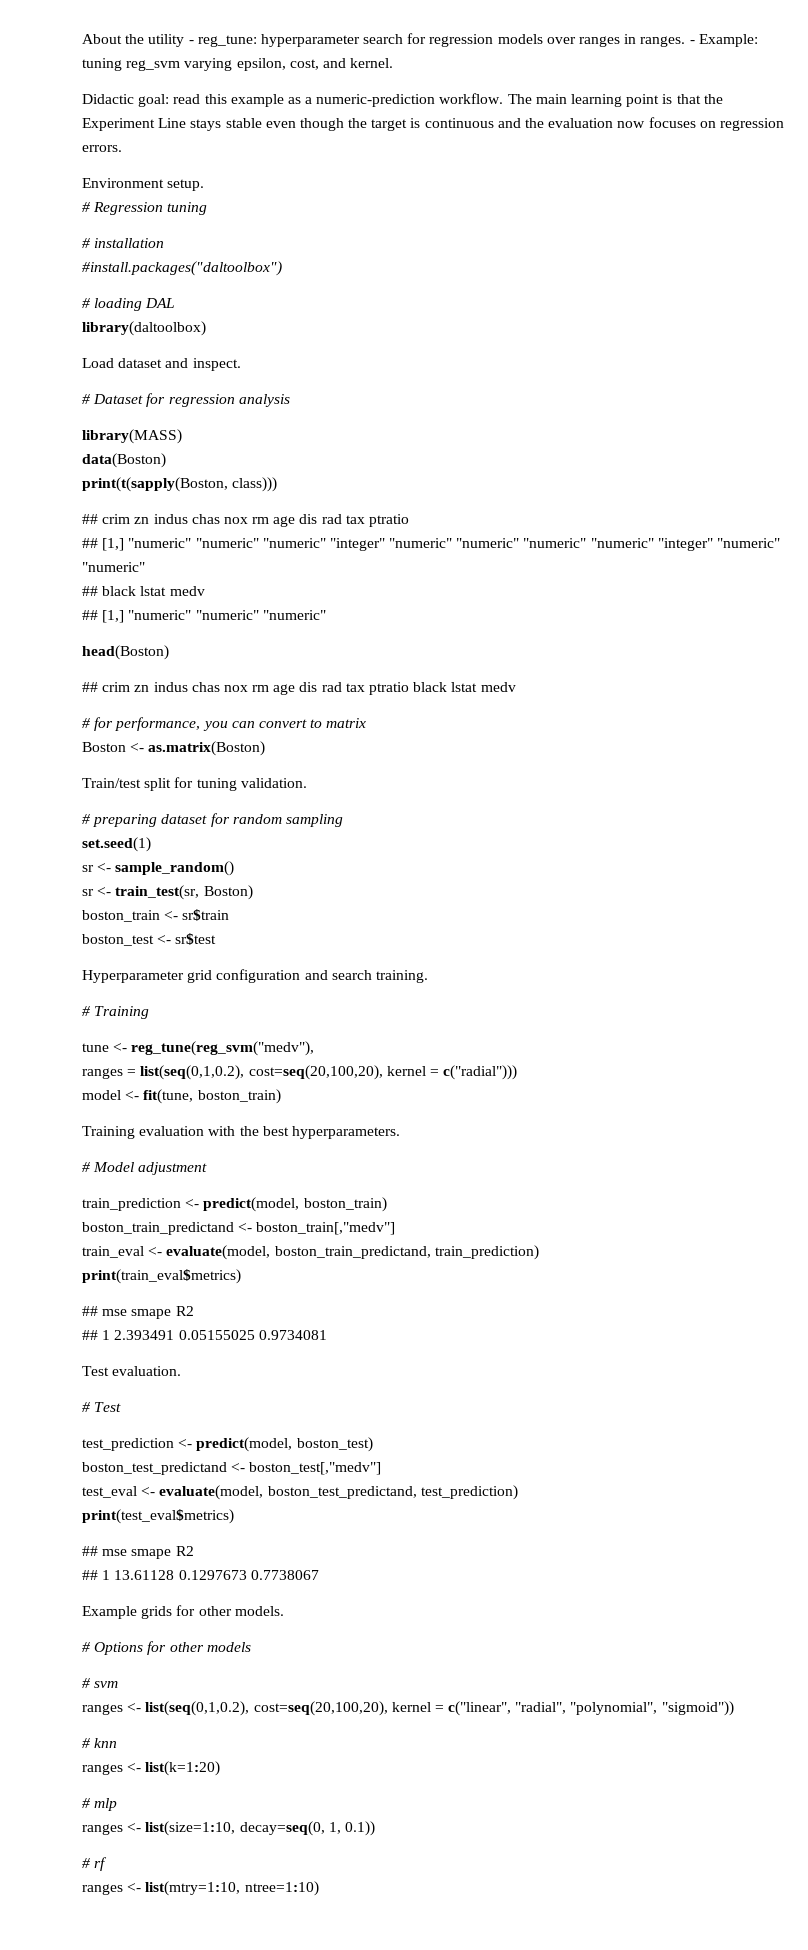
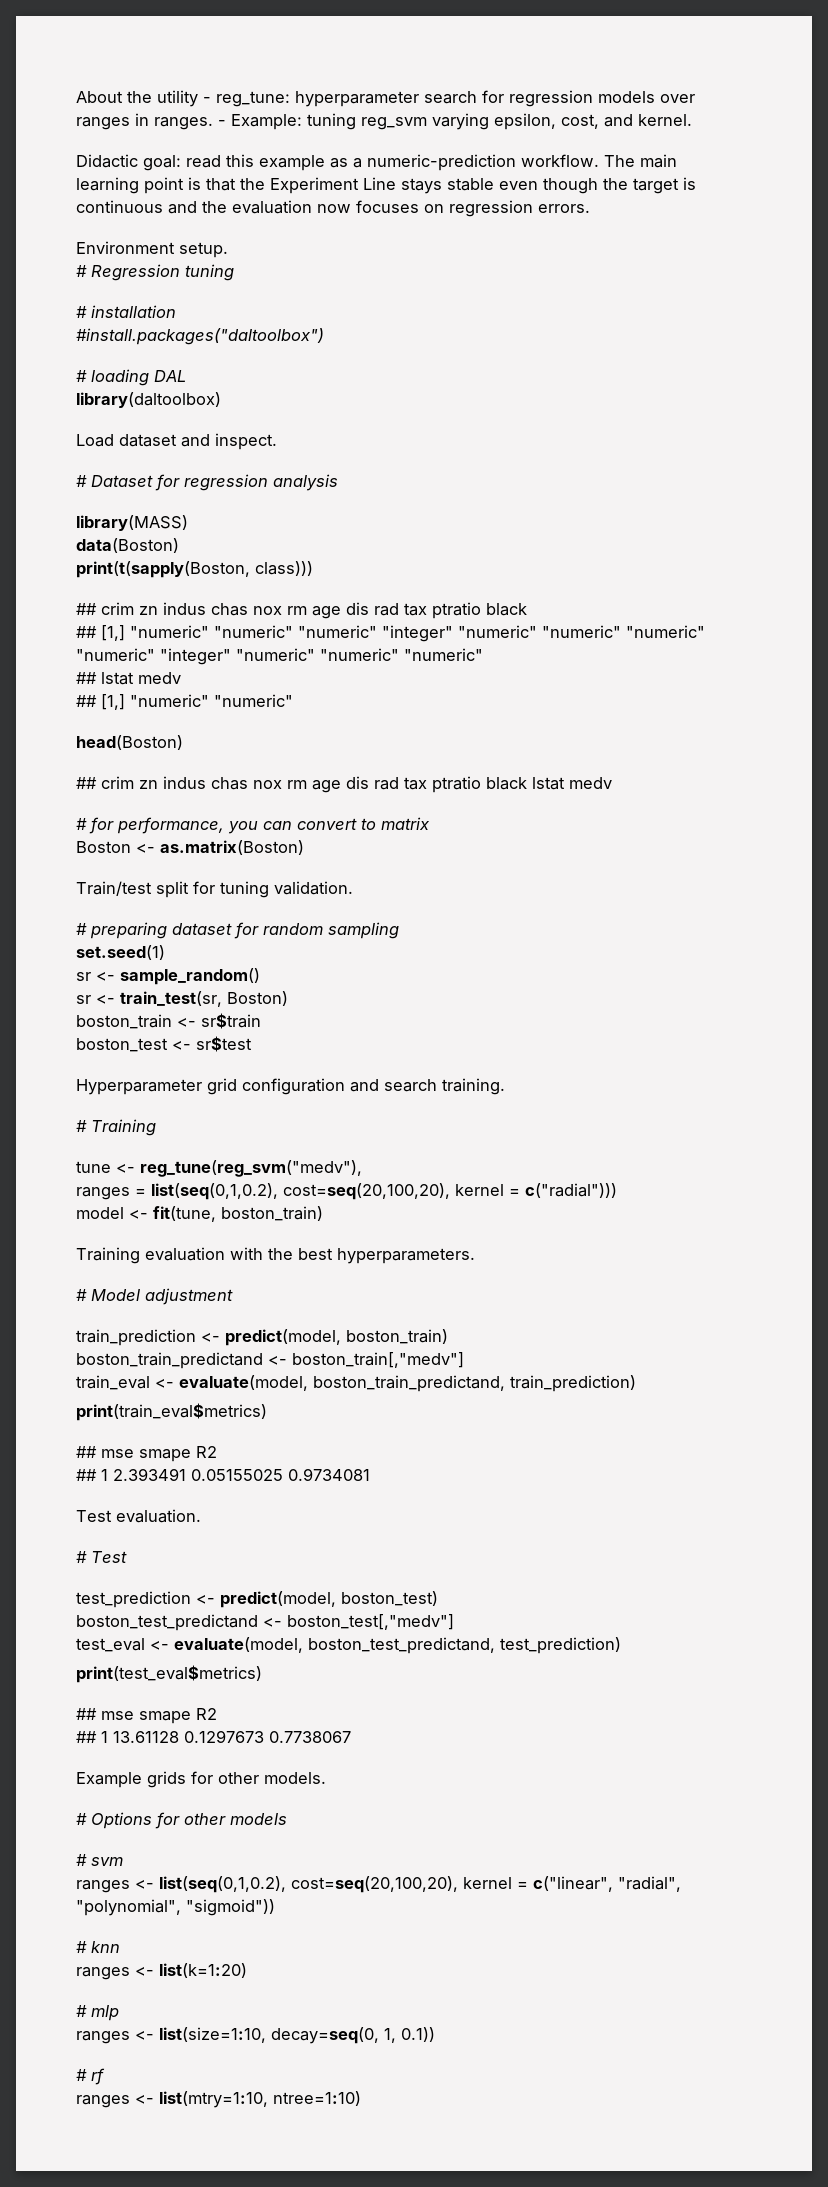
(410, 520) none -> [486,603,527,616] black
[82,586,137,596] // ## black -> [404,648,483,661] [76,672,97,684] "numeric" // ##
[262,610,326,620] "numeric" -> (293, 700) none

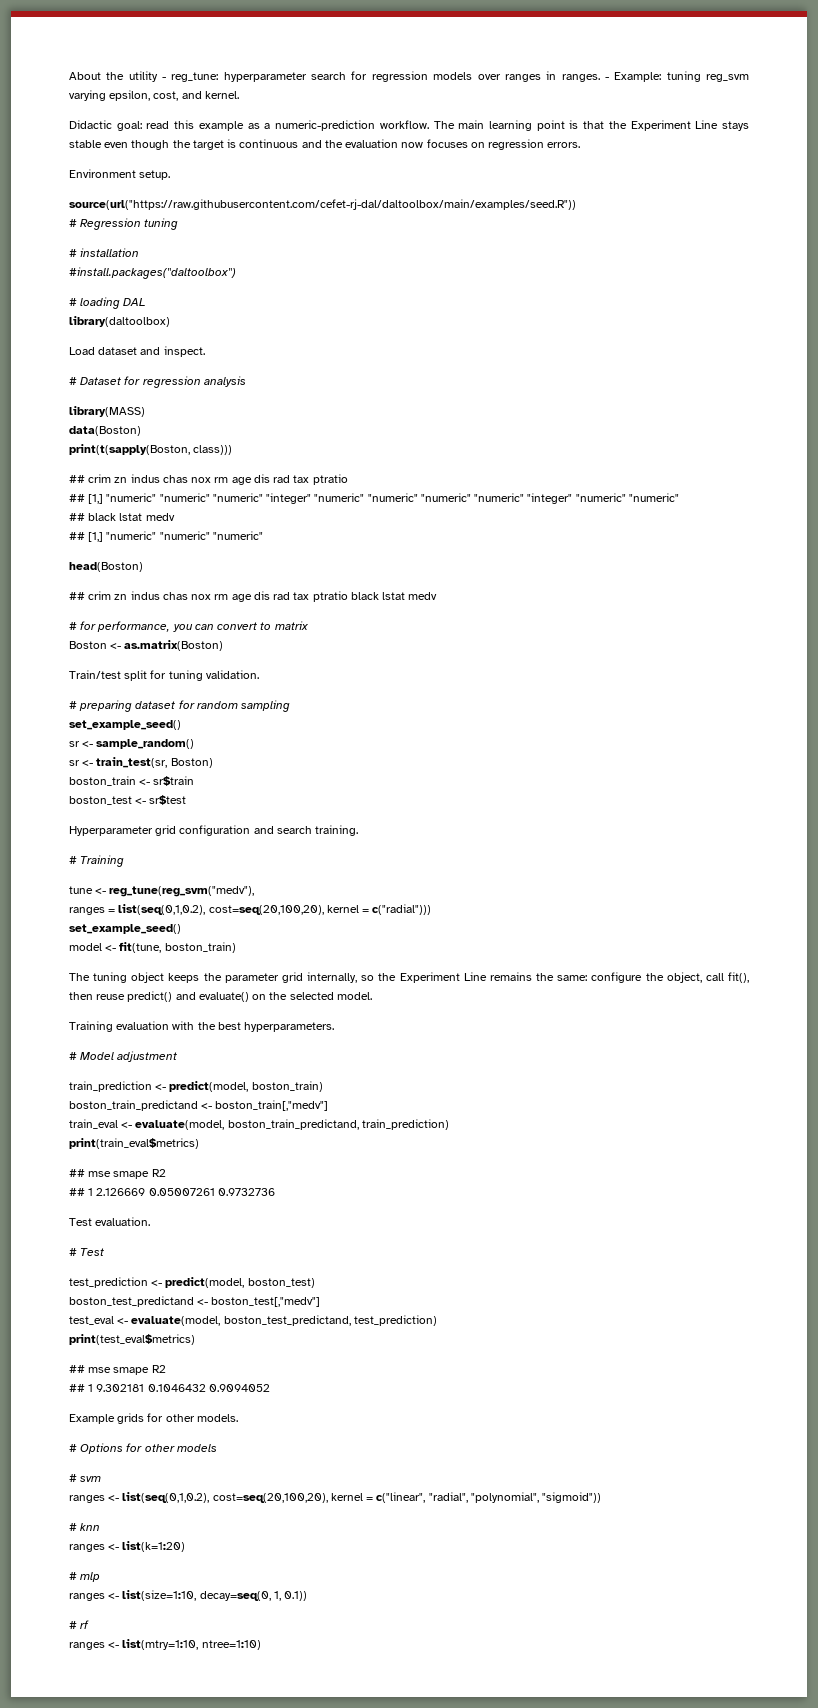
(228, 250) none -> [69,199,576,210] // source(url("https://raw.githubusercontent.com/cefet-rj-dal/daltoolbox/main/examples/seed.R"))
[486,603,527,616] black -> (348, 479) none
[404,648,483,661] [76,672,97,684] "numeric" // ## -> [69,513,117,521] // ## black
(293, 700) none -> [212,531,263,540] "numeric"
[76,945,165,960] set.seed(1) -> [69,720,181,730] set_example_seed()
(617, 1190) none -> [69,924,181,934] // set_example_seed()
(323, 1213) none -> [69,972,749,983] [69,991,372,1002] // The tuning object keeps the parameter grid internally, so the Experiment Line remains the same: configure the object, call fit(), then reuse predict() and evaluate() on the selected model.
[113,1468,370,1481] 2.393491 0.05155025 0.9734081 -> [96,1188,275,1196] 2.126669 0.05007261 0.9732736
[113,1730,351,1743] 13.61128 0.1297673 0.7738067 -> [96,1384,270,1392] 9.302181 0.1046432 0.9094052

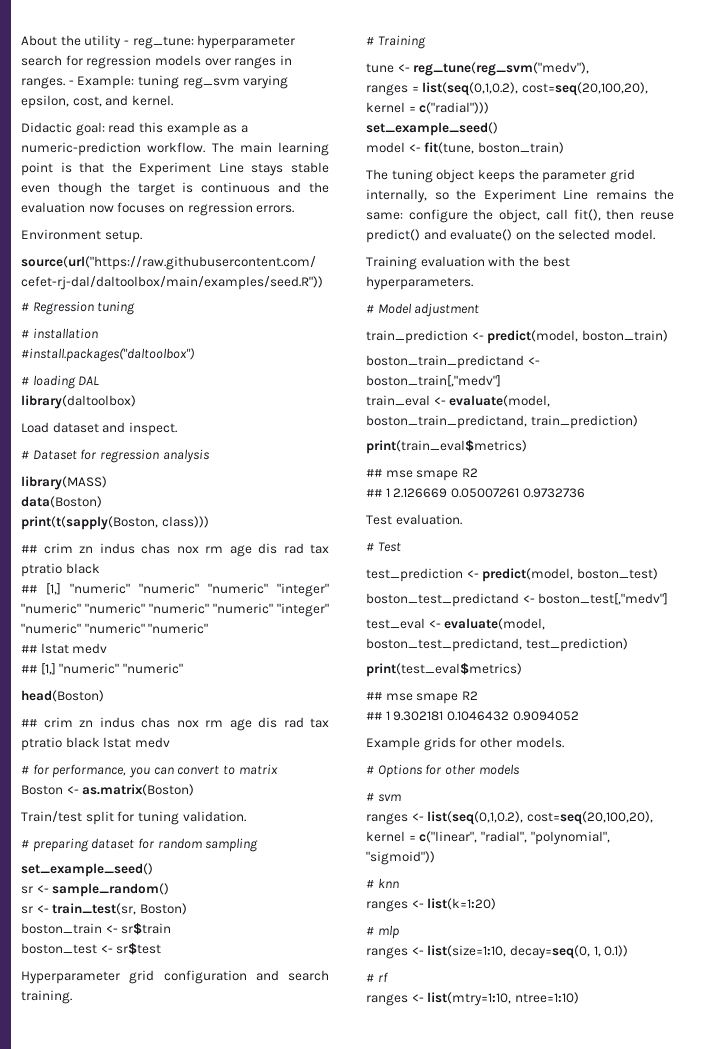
(348, 479) none -> [65,563,100,574] black
[69,513,117,521] // ## black -> [148,623,209,634] [21,645,37,653] "numeric" // ##
[212,531,263,540] "numeric" -> (183, 668) none

